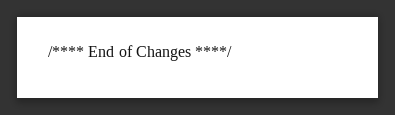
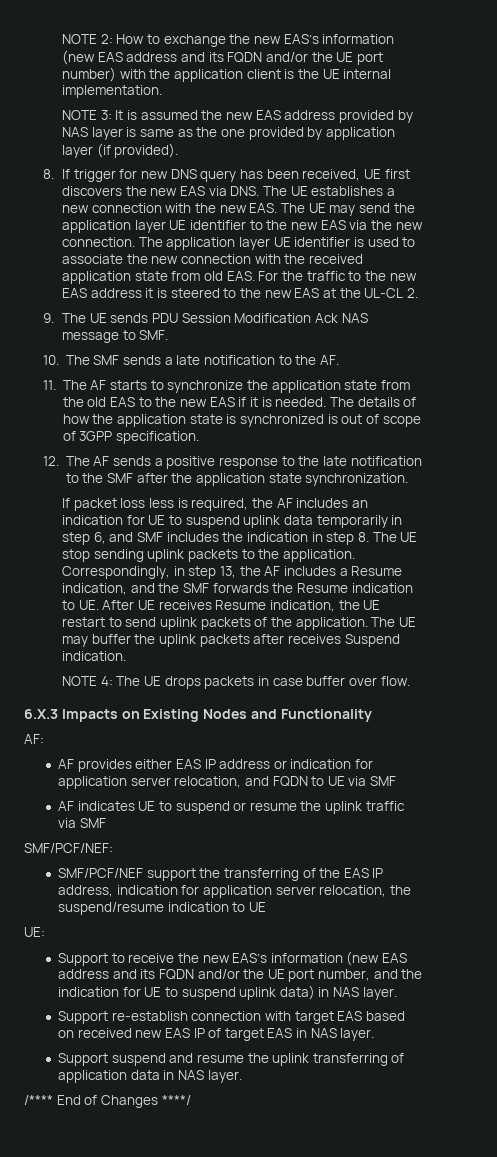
(48, 51) none -> [62,34,395,47] [62,50,383,65] [62,67,392,82] [62,85,163,98] [62,110,413,123] [62,127,395,140] [62,143,179,158] [43,169,410,182] [62,186,395,196] [62,203,415,216] [62,220,423,233] [62,237,416,250] [62,254,364,264] [62,271,417,284] [62,288,418,298] [43,313,368,323] [62,330,169,343] [43,355,339,365] [43,380,410,393] [62,397,417,407] [62,414,421,427] [62,431,200,444] [43,456,422,469] [65,473,409,486] [62,498,368,511] [62,515,403,528] [62,532,418,545] [62,549,356,562] [62,566,403,579] [62,583,413,595] [62,600,381,612] [62,617,416,630] [62,634,400,647] [62,651,127,661] [62,676,410,689] [24,709,372,722] [24,734,44,744] [57,759,374,772] [57,776,397,789] [57,801,405,814] [57,818,106,828] [24,843,113,853] [57,868,384,881] [57,885,411,898] [57,902,266,915] [24,927,45,937] [57,951,408,966] [57,969,423,982] [57,985,397,1000] [57,1011,405,1024] [57,1028,375,1041] [57,1053,405,1066] [57,1070,242,1083] NOTE 2: How to exchange the new EAS’s information (new EAS address and its FQDN and/or the UE port number) with the application client is the UE internal implementation. // NOTE 3: It is assumed the new EAS address provided by NAS layer is same as the one provided by application layer (if provided). // 8. If trigger for new DNS query has been received, UE first discovers the new EAS via DNS. The UE establishes a new connection with the new EAS. The UE may send the application layer UE identifier to the new EAS via the new connection. The application layer UE identifier is used to associate the new connection with the received application state from old EAS. For the traffic to the new EAS address it is steered to the new EAS at the UL-CL 2. // 9. The UE sends PDU Session Modification Ack NAS message to SMF. // 10. The SMF sends a late notification to the AF. // 11. The AF starts to synchronize the application state from the old EAS to the new EAS if it is needed. The details of how the application state is synchronized is out of scope of 3GPP specification. // 12. The AF sends a positive response to the late notification to the SMF after the application state synchronization. // If packet loss less is required, the AF includes an indication for UE to suspend uplink data temporarily in step 6, and SMF includes the indication in step 8. The UE stop sending uplink packets to the application. Correspondingly, in step 13, the AF includes a Resume indication, and the SMF forwards the Resume indication to UE. After UE receives Resume indication, the UE restart to send uplink packets of the application. The UE may buffer the uplink packets after receives Suspend indication. // NOTE 4: The UE drops packets in case buffer over flow. // 6.X.3 Impacts on Existing Nodes and Functionality // AF: // AF provides either EAS IP address or indication for application server relocation, and FQDN to UE via SMF // AF indicates UE to suspend or resume the uplink traffic via SMF // SMF/PCF/NEF: // SMF/PCF/NEF support the transferring of the EAS IP address, indication for application server relocation, the suspend/resume indication to UE // UE: // Support to receive the new EAS’s information (new EAS address and its FQDN and/or the UE port number, and the indication for UE to suspend uplink data) in NAS layer. // Support re-establish connection with target EAS based on received new EAS IP of target EAS in NAS layer. // Support suspend and resume the uplink transferring of application data in NAS layer. //

